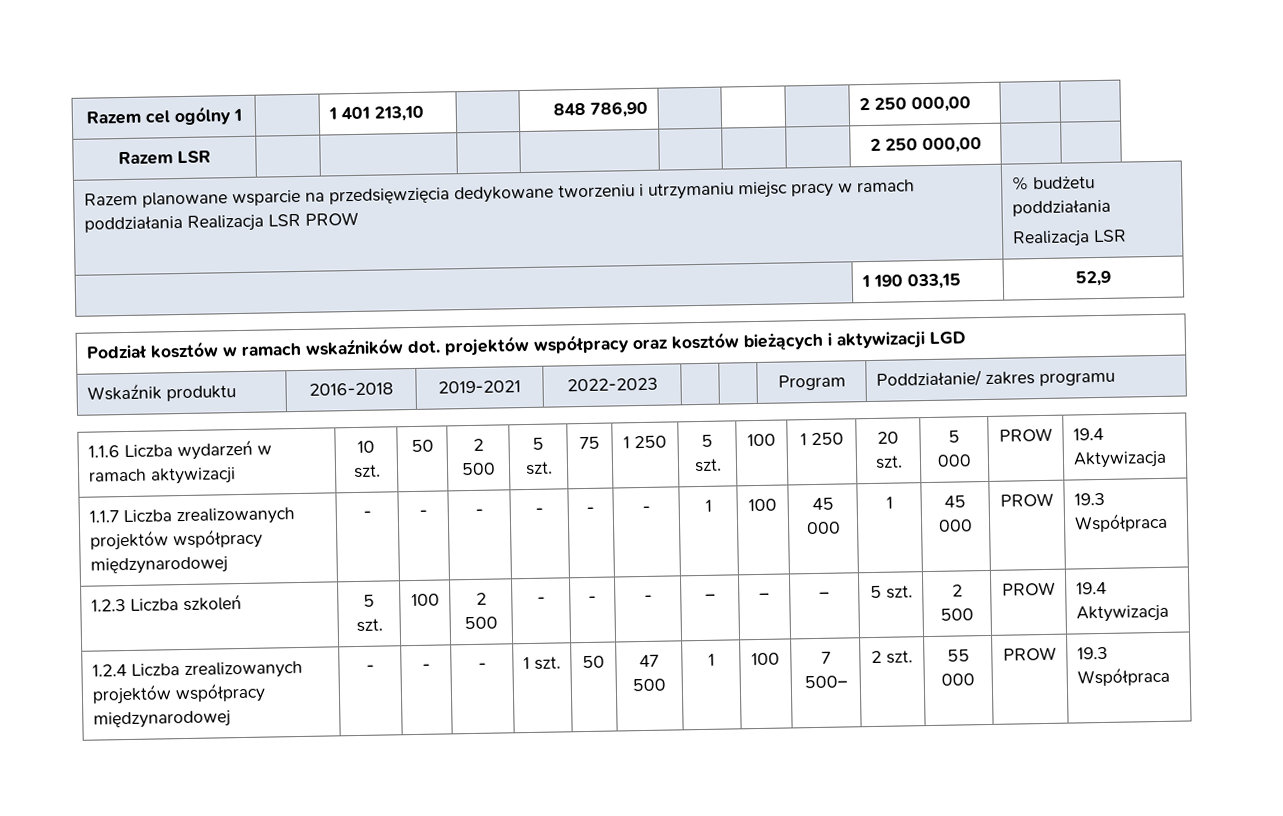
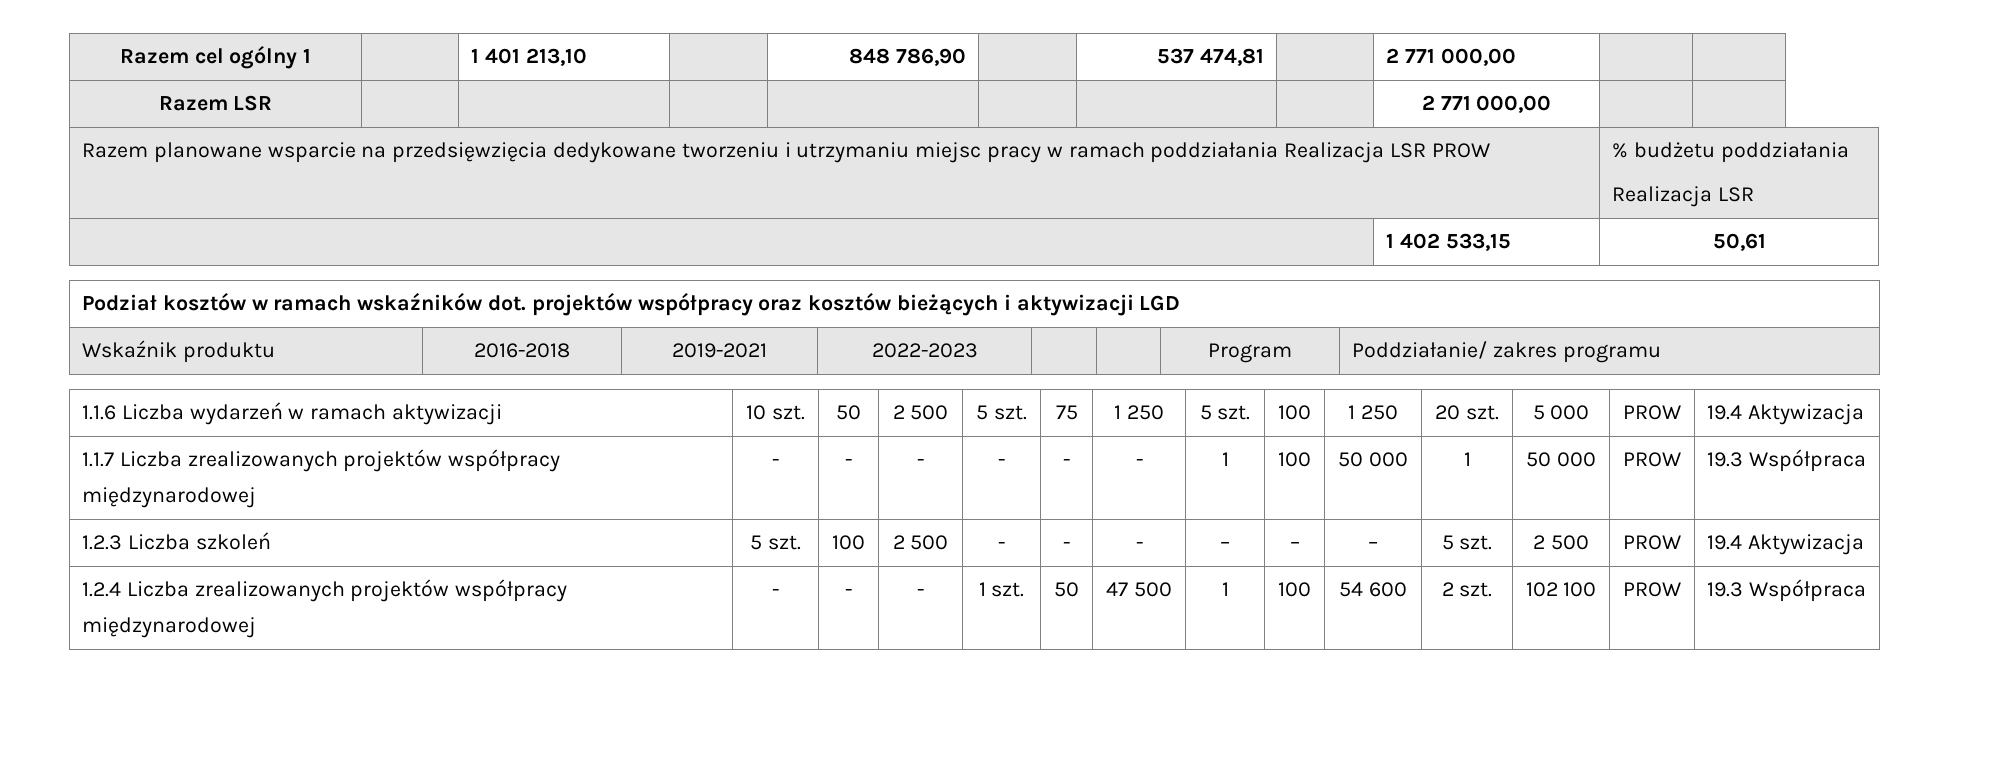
[858,97,907,111] | | 2 250 -> [1157,48,1265,66] [1385,48,1435,63] 537 474,81 | | 2 771
[884,138,918,151] 250 -> [1440,95,1471,110] 771
[872,273,961,290] [1075,270,1111,287] 190 033,15 | 52,9 -> [1399,233,1511,251] [1712,233,1766,251] 402 533,15 | 50,61
[811,497,834,511] 45 -> [1338,452,1364,467] 50
[944,495,966,508] 45 -> [1526,452,1552,467] 50
[820,651,831,664] [803,675,848,689] 7 500– -> [1339,582,1407,597] 54 600
[946,649,970,662] [941,673,975,686] 55 000 -> [1525,582,1597,597] 102 100

